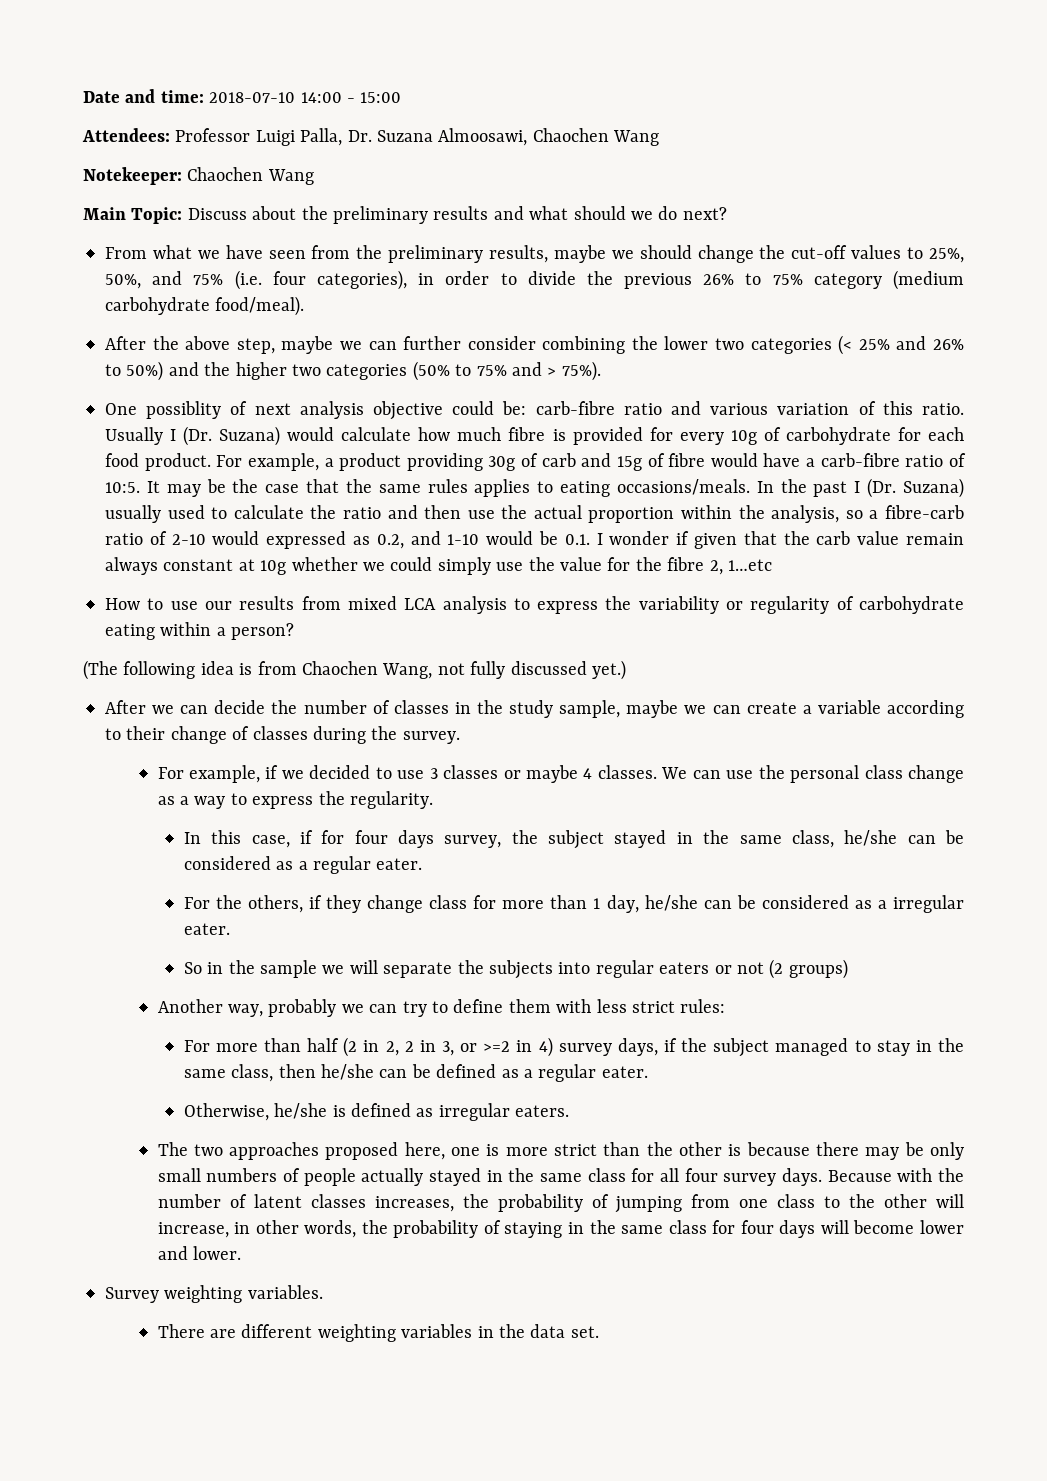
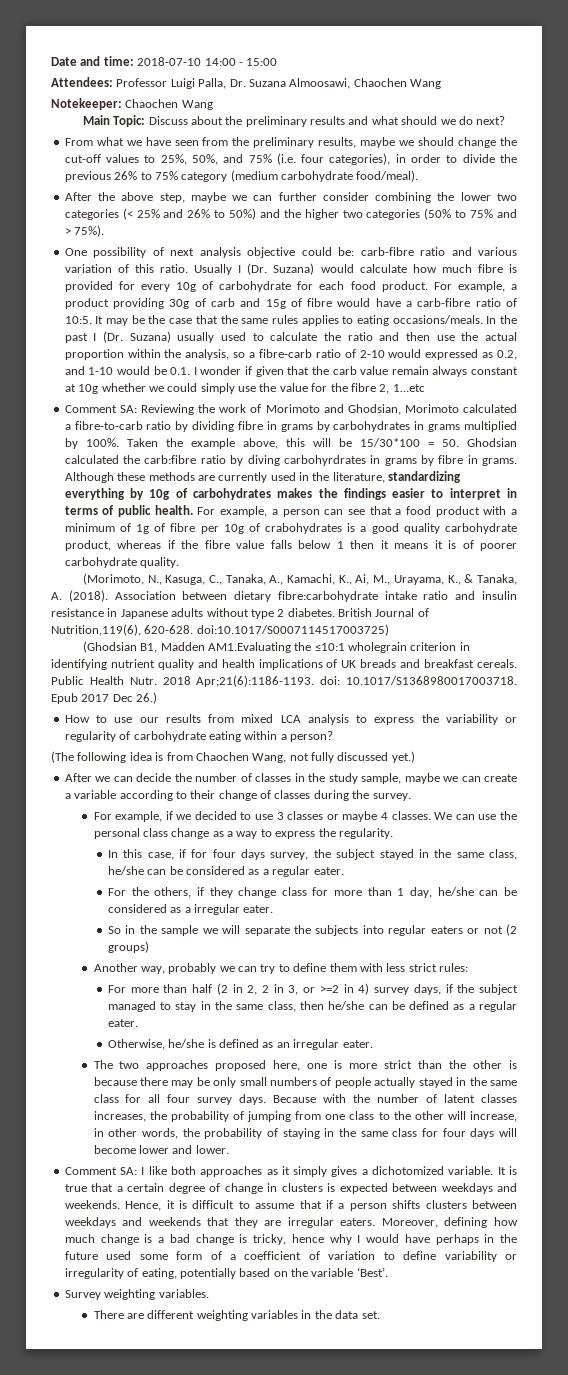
[146,401,222,419] possiblity -> [93,247,147,258] possibility
(772, 565) none -> [64,404,517,415] [64,421,517,432] [64,438,517,449] [64,455,518,466] [64,471,462,483] [64,488,517,500] [64,505,517,517] [64,523,517,534] [64,540,517,551] [64,557,180,568] [82,573,517,585] [51,590,517,602] [51,608,429,619] [51,624,389,636] [82,641,470,653] [51,659,518,670] [51,675,517,687] [51,692,158,704] // Comment SA: Reviewing the work of Morimoto and Ghodsian, Morimoto calculated a fibre-to-carb ratio by dividing fibre in grams by carbohydrates in grams multiplied by 100%. Taken the example above, this will be 15/30*100 = 50. Ghodsian calculated the carb:fibre ratio by diving carbohyrdrates in grams by fibre in grams. Although these methods are currently used in the literature, standardizing everything by 10g of carbohydrates makes the findings easier to interpret in terms of public health. For example, a person can see that a food product with a minimum of 1g of fibre per 10g of crabohydrates is a good quality carbohydrate product, whereas if the fibre value falls below 1 then it means it is of poorer carbohydrate quality. // (Morimoto, N., Kasuga, C., Tanaka, A., Kamachi, K., Ai, M., Urayama, K., & Tanaka, A. (2018). Association between dietary fibre:carbohydrate intake ratio and insulin resistance in Japanese adults without type 2 diabetes. British Journal of Nutrition,119(6), 620-628. doi:10.1017/S0007114517003725) // (Ghodsian B1, Madden AM1.Evaluating the ≤10:1 wholegrain criterion in identifying nutrient quality and health implications of UK breads and breakfast cereals. Public Health Nutr. 2018 Apr;21(6):1186-1193. doi: 10.1017/S1368980017003718. Epub 2017 Dec 26.)
[438,1103,570,1121] irregular eaters. -> [276,1039,373,1050] an irregular eater.
(241, 1253) none -> [64,1166,517,1177] [64,1183,517,1194] [64,1200,517,1211] [64,1217,518,1228] [64,1234,517,1245] [64,1251,517,1262] [64,1267,388,1279] // Comment SA: I like both approaches as it simply gives a dichotomized variable. It is true that a certain degree of change in clusters is expected between weekdays and weekends. Hence, it is difficult to assume that if a person shifts clusters between weekdays and weekends that they are irregular eaters. Moreover, defining how much change is a bad change is tricky, hence why I would have perhaps in the future used some form of a coefficient of variation to define variability or irregularity of eating, potentially based on the variable ‘Best’.

